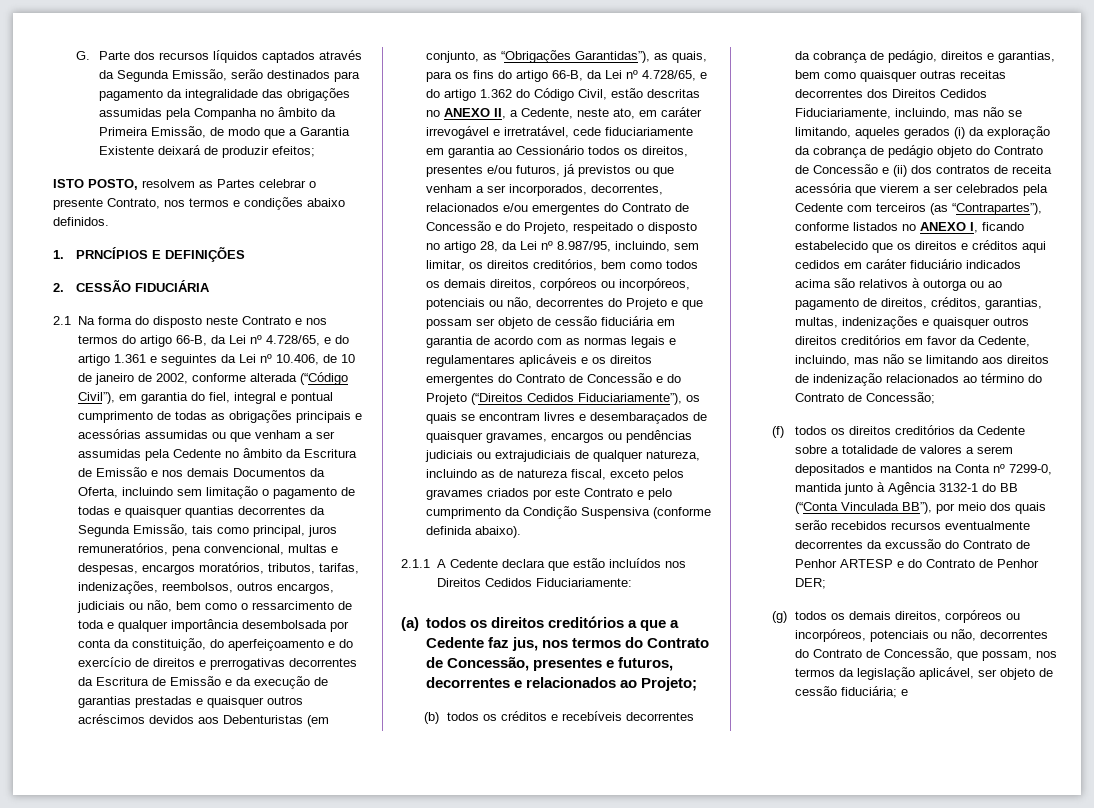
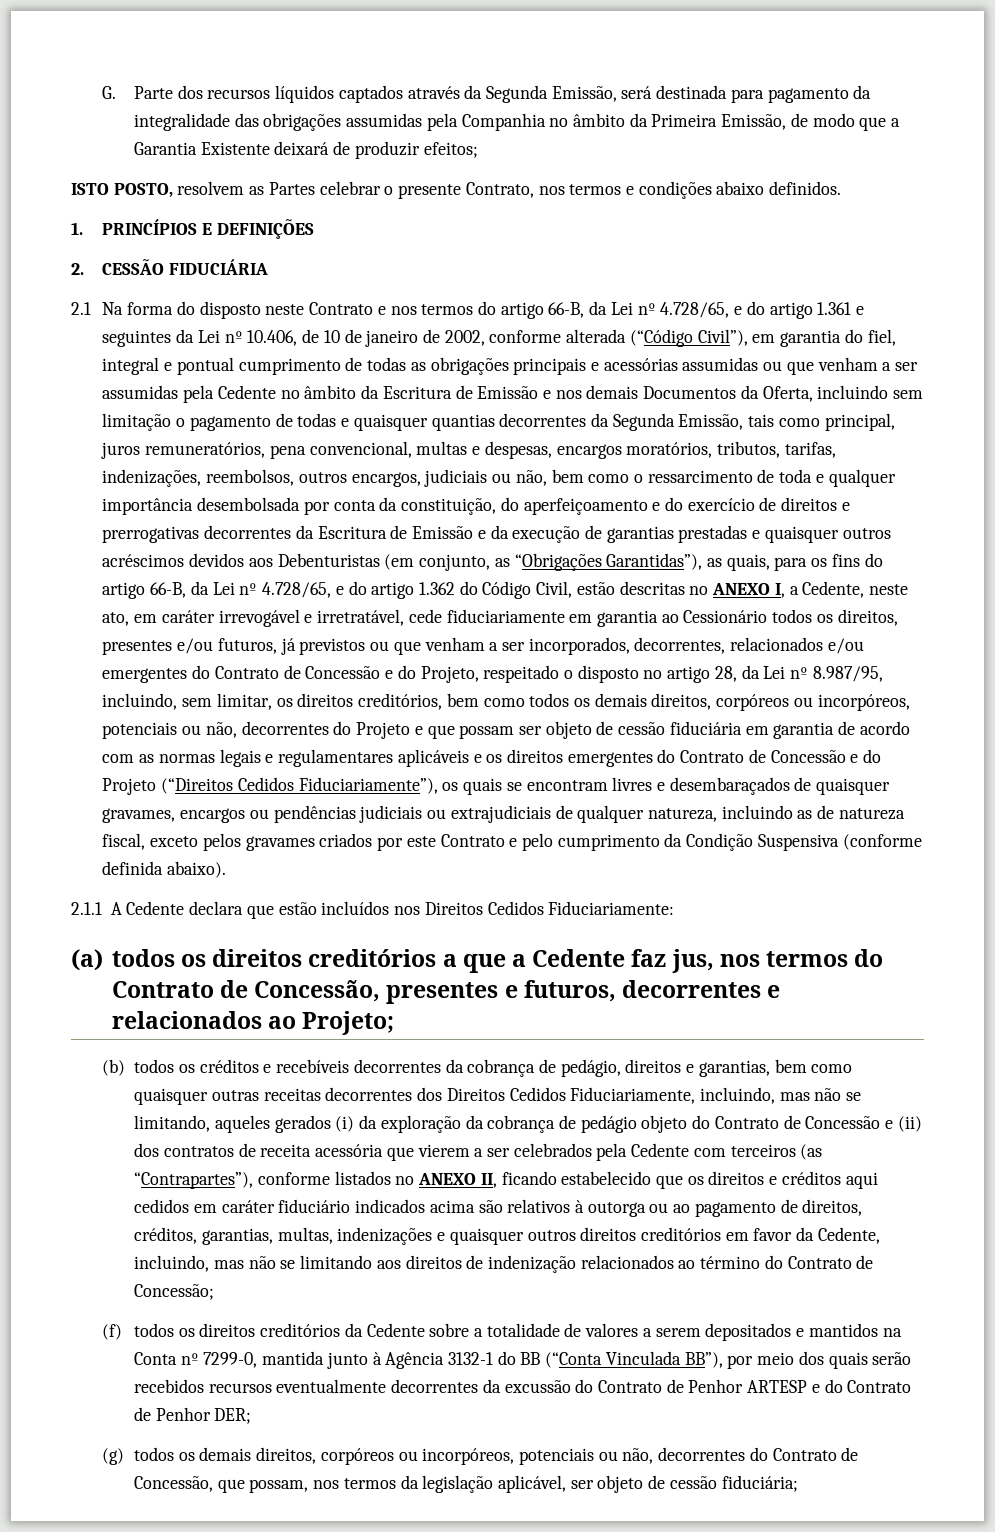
[230,69,330,79] serão destinados -> [621,85,728,99] será destinada
[193,108,257,120] Companha -> [461,113,546,131] Companhia
[75,247,148,259] PRNCÍPIOS -> [102,219,198,235] PRINCÍPIOS
[493,108,506,119] II, -> [774,583,785,598] I,
[969,222,978,233] I, -> [480,1173,497,1188] II,
[900,689,908,696] e -> (798, 1483) none

